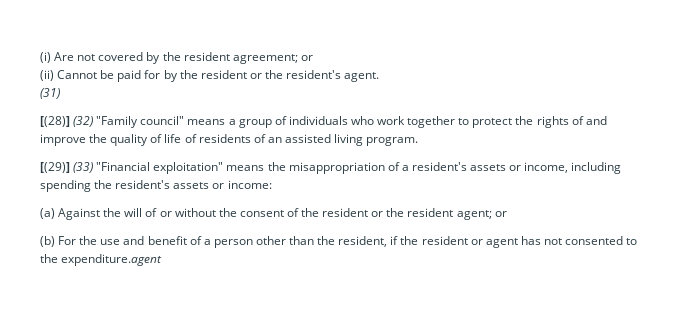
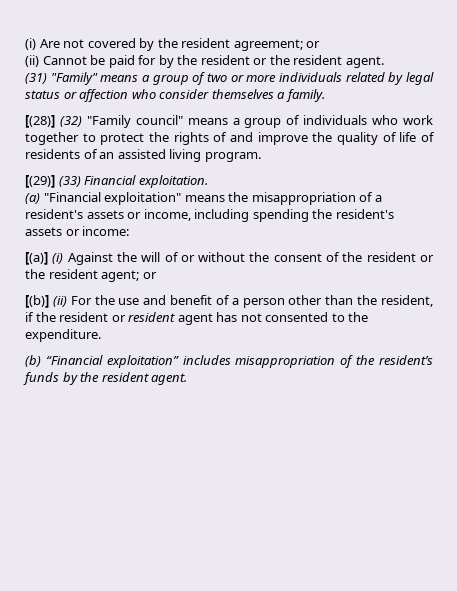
[286,70,342,79] resident's -> [293,55,343,65] resident
(60, 93) none -> [50,72,435,85] [25,89,325,102] "Family" means a group of two or more individuals related by legal status or affection who consider themselves a family.
(94, 167) none -> [84,175,208,188] [25,193,40,204] Financial exploitation. // (a)
[40,208,55,219] (a) -> [25,252,64,265] [(a)] (i)
[40,236,55,247] (b) -> [25,295,67,308] [(b)] (ii)
(483, 242) none -> [128,312,176,322] resident
[61,254,163,266] expenditure.agent -> [25,329,101,342] [25,355,433,368] [23,372,188,385] expenditure. // (b) “Financial exploitation” includes misappropriation of the resident’s funds by the resident agent.

